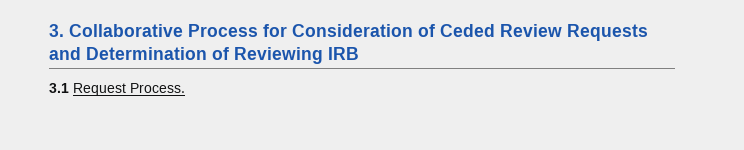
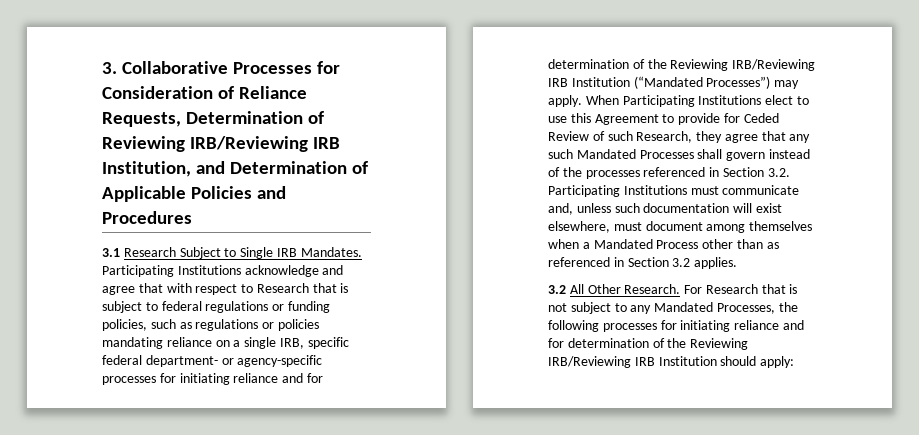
[188,24,258,37] Process -> [233,62,313,74] Processes
[440,24,648,41] [49,47,359,64] [49,83,185,96] Ceded Review Requests and Determination of Reviewing IRB // 3.1 Request Process. -> [239,86,308,99] [102,111,325,127] [102,136,341,152] [102,161,369,177] [102,186,287,202] [102,211,192,224] [102,247,362,259] [102,265,344,277] [102,283,349,295] [102,301,330,313] [102,319,319,331] [102,337,349,349] [102,355,323,367] [102,373,323,385] [548,59,816,71] [548,76,800,89] [548,95,809,107] [548,113,779,125] [548,131,811,143] [548,149,810,161] [548,167,790,179] [548,185,800,197] [548,203,782,215] [548,221,813,233] [548,239,779,249] [548,257,738,269] [548,284,798,294] [548,302,798,314] [548,320,804,332] [548,338,749,350] [548,356,795,368] Reliance Requests, Determination of Reviewing IRB/Reviewing IRB Institution, and Determination of Applicable Policies and Procedures // 3.1 Research Subject to Single IRB Mandates. Participating Institutions acknowledge and agree that with respect to Research that is subject to federal regulations or funding policies, such as regulations or policies mandating reliance on a single IRB, specific federal department- or agency-specific processes for initiating reliance and for determination of the Reviewing IRB/Reviewing IRB Institution (“Mandated Processes”) may apply. When Participating Institutions elect to use this Agreement to provide for Ceded Review of such Research, they agree that any such Mandated Processes shall govern instead of the processes referenced in Section 3.2. Participating Institutions must communicate and, unless such documentation will exist elsewhere, must document among themselves when a Mandated Process other than as referenced in Section 3.2 applies. // 3.2 All Other Research. For Research that is not subject to any Mandated Processes, the following processes for initiating reliance and for determination of the Reviewing IRB/Reviewing IRB Institution should apply:

